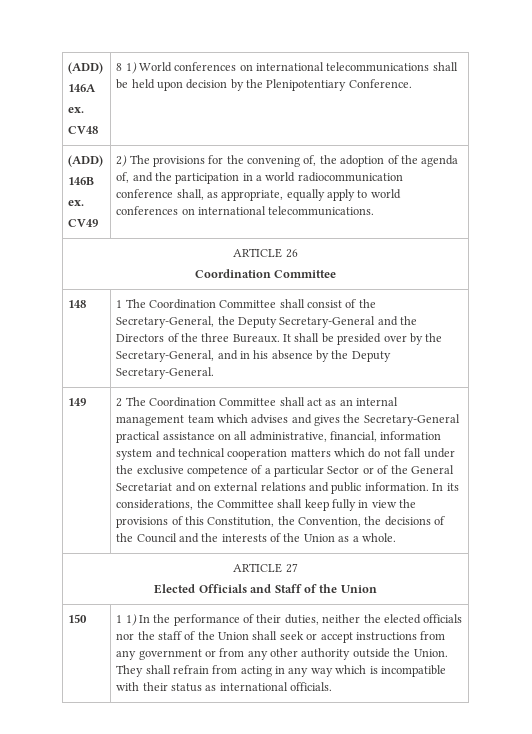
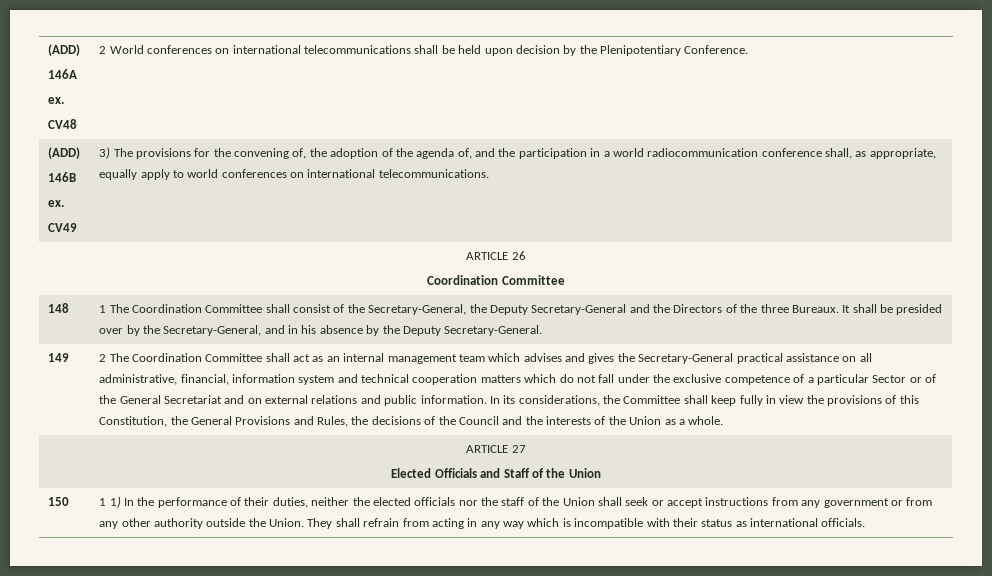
[116,62,137,74] 8 1) -> [99,46,107,54] 2
[116,155,128,167] 2) -> [99,147,111,159] 3)
[298,517,362,527] Convention, -> [190,416,348,427] General Provisions and Rules,

